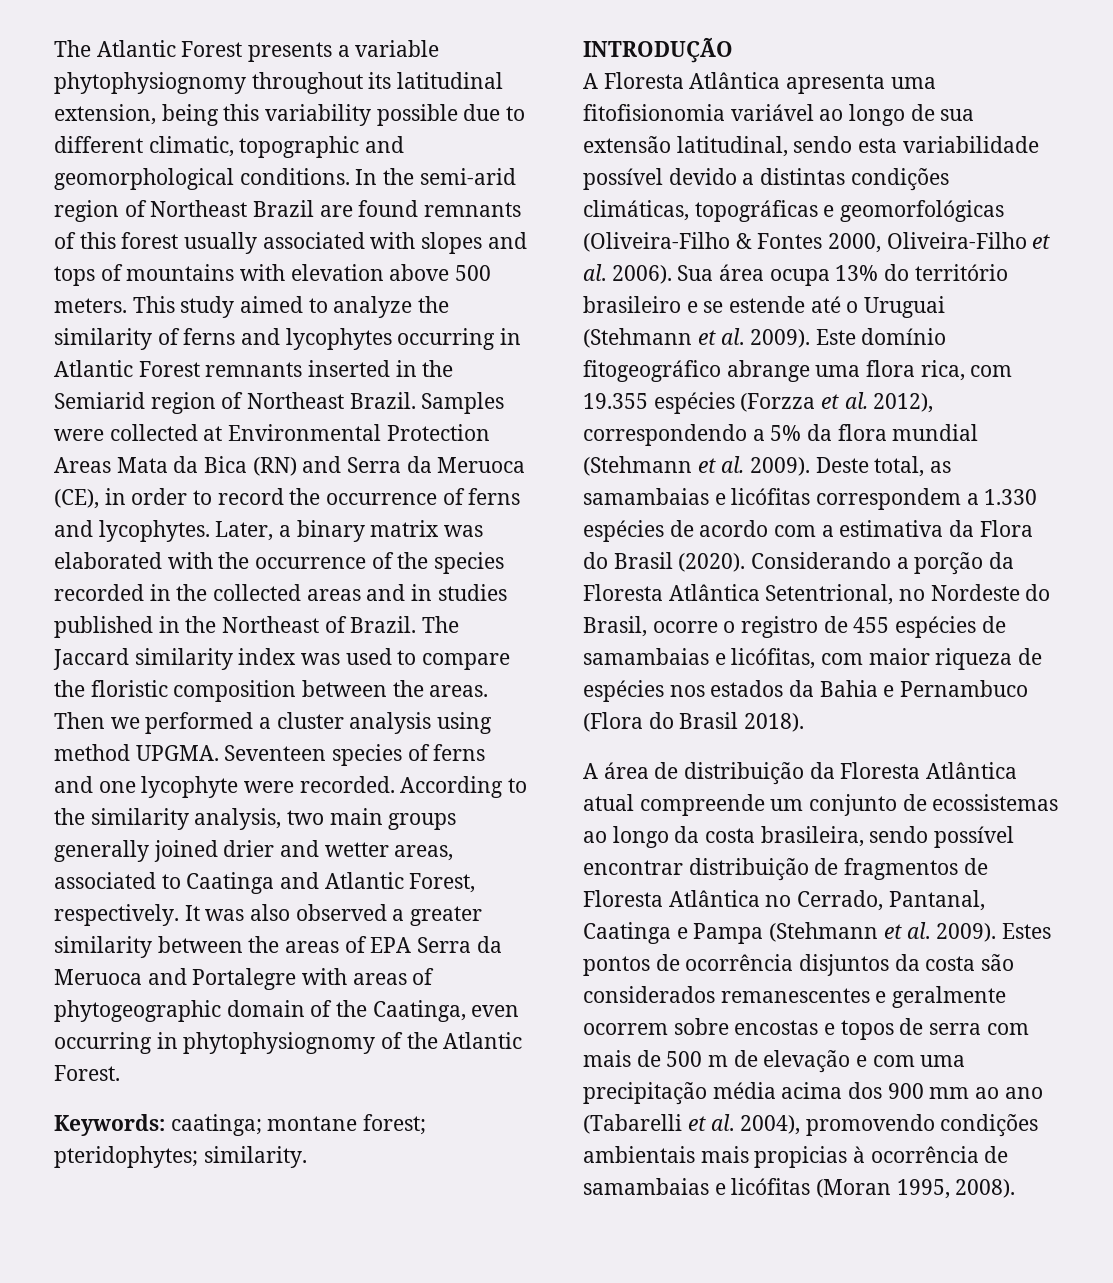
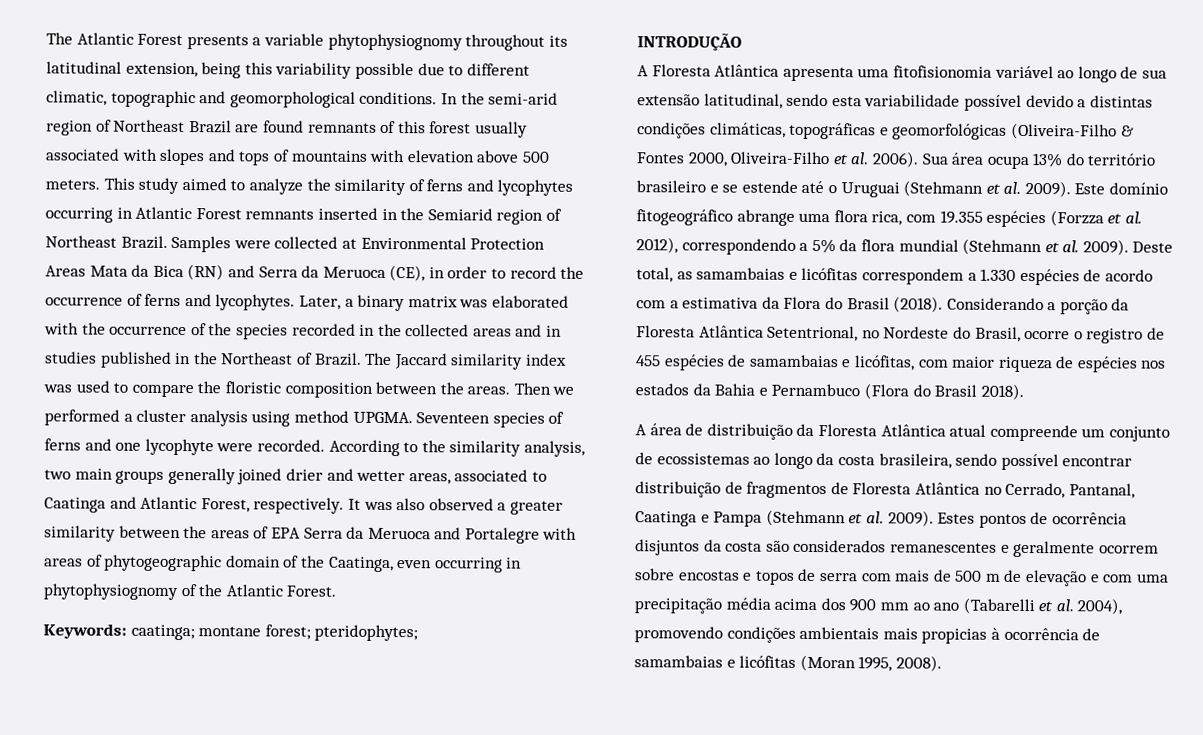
[203,1146,307,1168] similarity. -> (419, 633) none
[678,553,746,572] (2020). -> [893,296,944,313] (2018).

